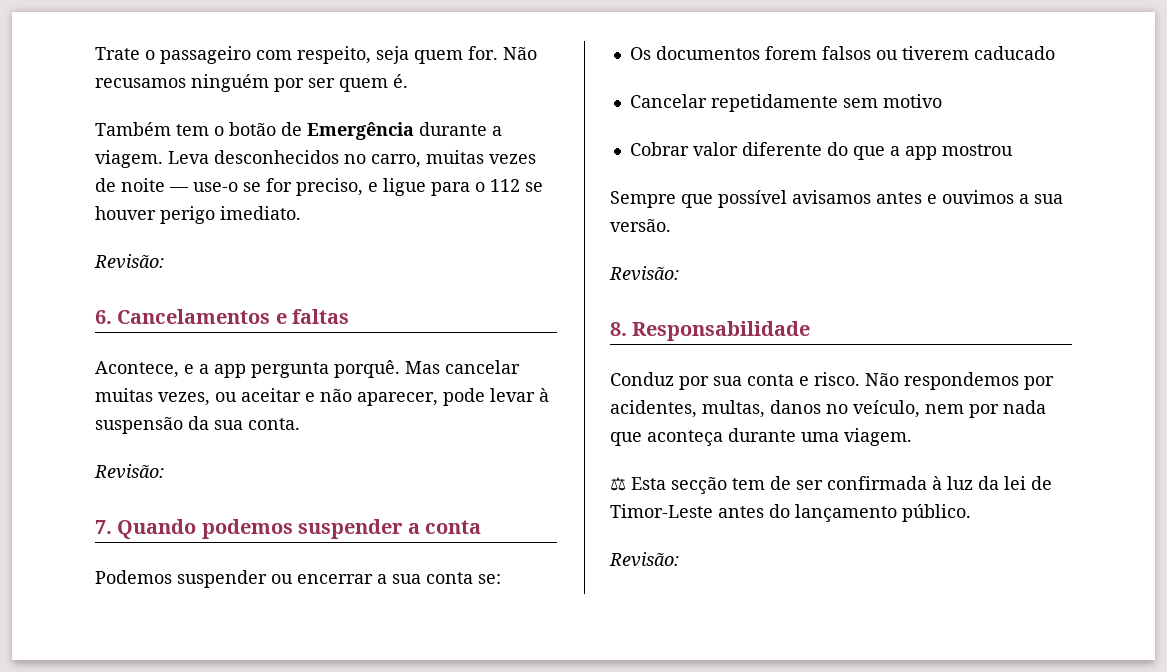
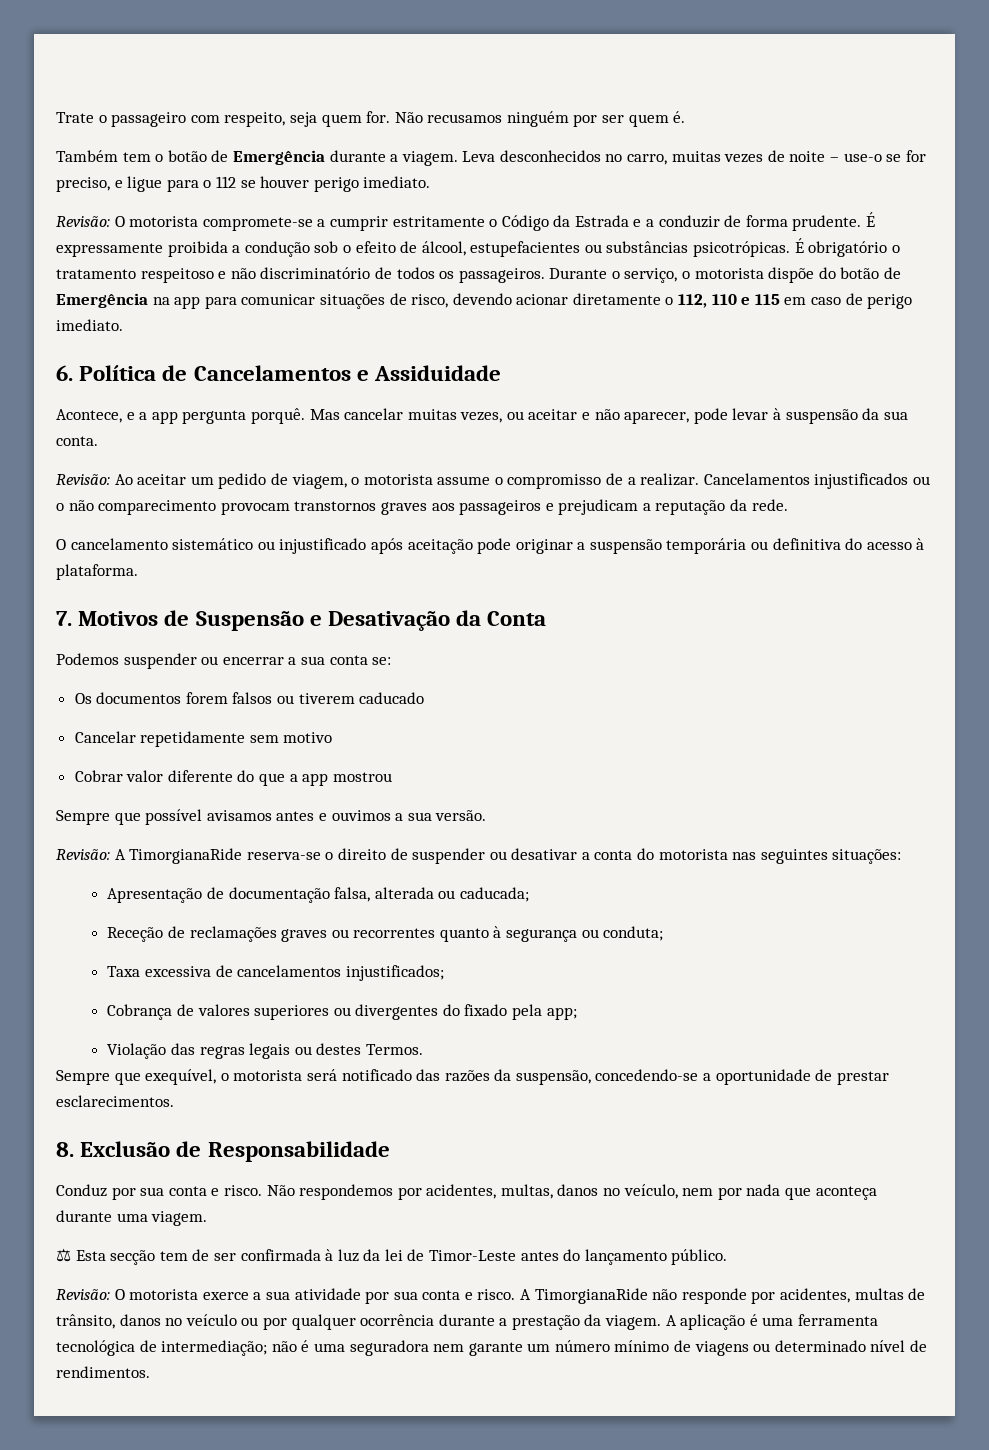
[169,187,189,192] — -> [830,157,840,162] –
(164, 261) none -> [114,212,876,231] [56,238,900,257] [56,267,902,283] [56,293,913,309] [56,319,123,331] O motorista compromete-se a cumprir estritamente o Código da Estrada e a conduzir de forma prudente. É expressamente proibida a condução sob o efeito de álcool, estupefacientes ou substâncias psicotrópicas. É obrigatório o tratamento respeitoso e não discriminatório de todos os passageiros. Durante o serviço, o motorista dispõe do botão de Emergência na app para comunicar situações de risco, devendo acionar diretamente o 112, 110 e 115 em caso de perigo imediato.
(112, 317) none -> [79,365,188,381] Política de
[292,309,350,324] faltas -> [374,365,502,381] Assiduidade
[95,519,481,539] // 7. Quando podemos suspender a conta -> [114,473,931,489] [56,499,788,515] [56,538,925,554] [56,564,138,580] [56,610,547,631] Ao aceitar um pedido de viagem, o motorista assume o compromisso de a realizar. Cancelamentos injustificados ou o não comparecimento provocam transtornos graves aos passageiros e prejudicam a reputação da rede. // O cancelamento sistemático ou injustificado após aceitação pode originar a suspensão temporária ou definitiva do acesso à plataforma. // 7. Motivos de Suspensão e Desativação da Conta
(679, 273) none -> [114,848,902,864] [107,887,529,903] [107,926,664,942] [107,965,444,981] [107,1004,577,1020] [107,1043,423,1059] [56,1069,889,1085] [56,1095,174,1107] A TimorgianaRide reserva-se o direito de suspender ou desativar a conta do motorista nas seguintes situações: // Apresentação de documentação falsa, alterada ou caducada; // Receção de reclamações graves ou recorrentes quanto à segurança ou conduta; // Taxa excessiva de cancelamentos injustificados; // Cobrança de valores superiores ou divergentes do fixado pela app; // Violação das regras legais ou destes Termos. // Sempre que exequível, o motorista será notificado das razões da suspensão, concedendo-se a oportunidade de prestar esclarecimentos.
(627, 329) none -> [80,1141,202,1157] Exclusão de
(679, 559) none -> [114,1288,926,1304] [56,1314,879,1330] [56,1340,928,1356] [56,1366,150,1378] O motorista exerce a sua atividade por sua conta e risco. A TimorgianaRide não responde por acidentes, multas de trânsito, danos no veículo ou por qualquer ocorrência durante a prestação da viagem. A aplicação é uma ferramenta tecnológica de intermediação; não é uma seguradora nem garante um número mínimo de viagens ou determinado nível de rendimentos.

